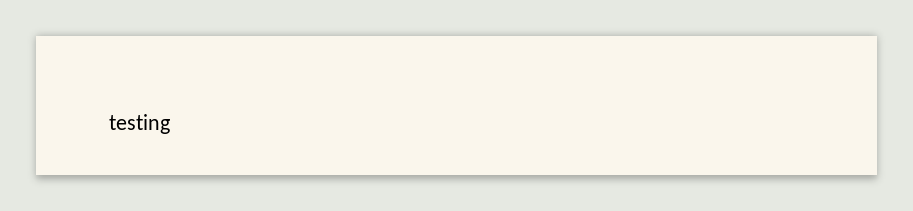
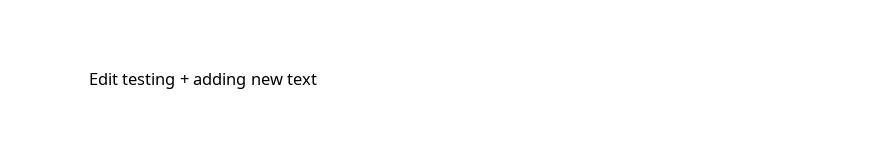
[109,114,170,134] testing -> [89,73,318,89] Edit testing + adding new text

